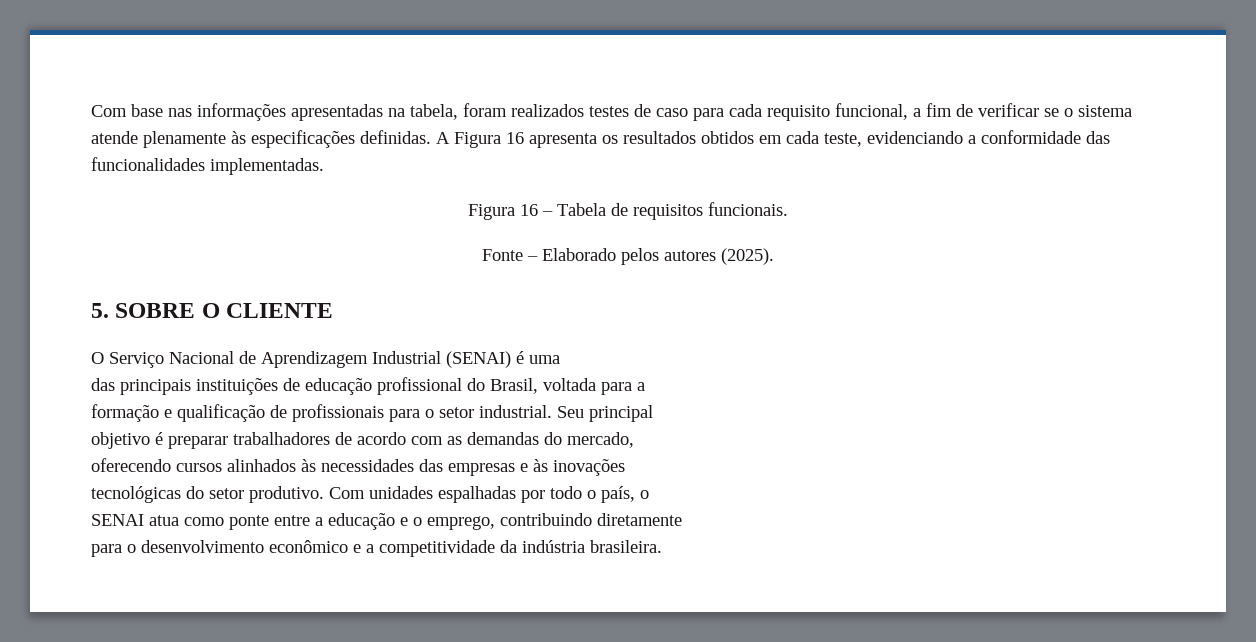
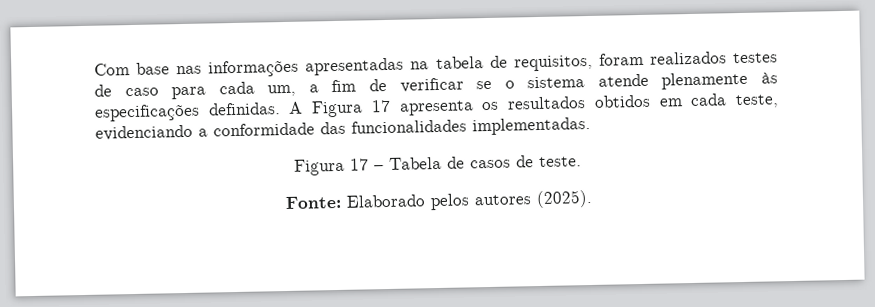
[410,104,458,120] tabela, -> [435,54,593,72] tabela de requisitos,
[767,103,908,121] requisito funcional, -> [267,84,297,97] um,
[506,132,524,144] 16 -> [370,99,391,113] 17
[520,204,538,216] 16 -> [350,158,369,171] 17
[633,202,788,220] [482,249,538,261] requisitos funcionais. // Fonte – -> [470,155,582,169] [284,195,342,210] casos de teste. // Fonte:
[91,303,334,318] [91,351,560,368] [91,377,645,395] [91,404,653,422] [91,432,634,449] [91,458,625,476] [91,486,649,503] [91,513,682,530] [91,540,662,557] // 5. SOBRE O CLIENTE // O Serviço Nacional de Aprendizagem Industrial (SENAI) é uma // das principais instituições de educação profissional do Brasil, voltada para a // formação e qualificação de profissionais para o setor industrial. Seu principal // objetivo é preparar trabalhadores de acordo com as demandas do mercado, // oferecendo cursos alinhados às necessidades das empresas e às inovações // tecnológicas do setor produtivo. Com unidades espalhadas por todo o país, o // SENAI atua como ponte entre a educação e o emprego, contribuindo diretamente // para o desenvolvimento econômico e a competitividade da indústria brasileira. -> (593, 199) none

